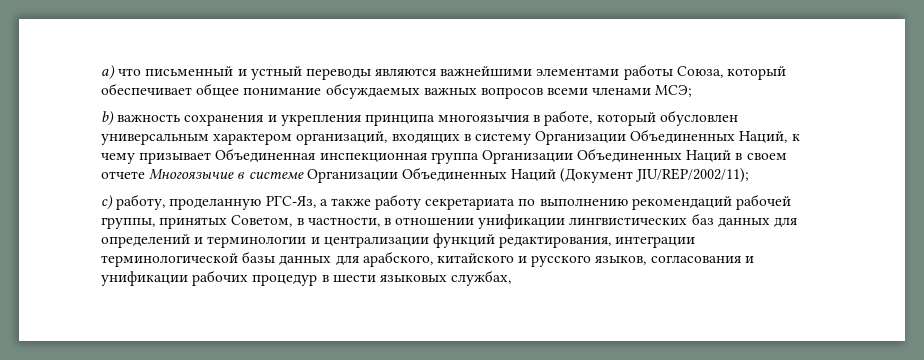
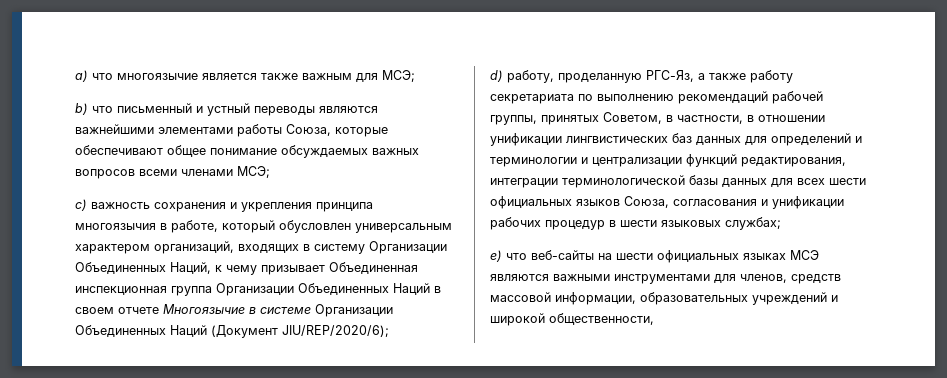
(142, 72) none -> [117,70,415,82] [75,103,113,115] многоязычие является также важным для МСЭ; // b) что
[727,66,787,80] [101,83,192,95] который обеспечивает -> [335,127,388,137] [75,145,163,155] которые обеспечивают
[101,111,114,126] b) -> [75,199,87,211] c)
[635,168,750,183] [101,195,113,210] JIU/REP/2002/11); // c) -> [282,325,389,337] [490,70,503,82] JIU/REP/2020/6); // d)
[362,251,647,267] арабского, китайского и русского языков, -> [797,178,866,185] [490,196,669,209] всех шести официальных языков Союза,
[451,270,512,286] службах, -> [725,217,781,230] [490,250,819,263] [490,274,841,284] [490,292,838,305] [490,313,654,326] службах; // e) что веб-сайты на шести официальных языках МСЭ являются важными инструментами для членов, средств массовой информации, образовательных учреждений и широкой общественности,

